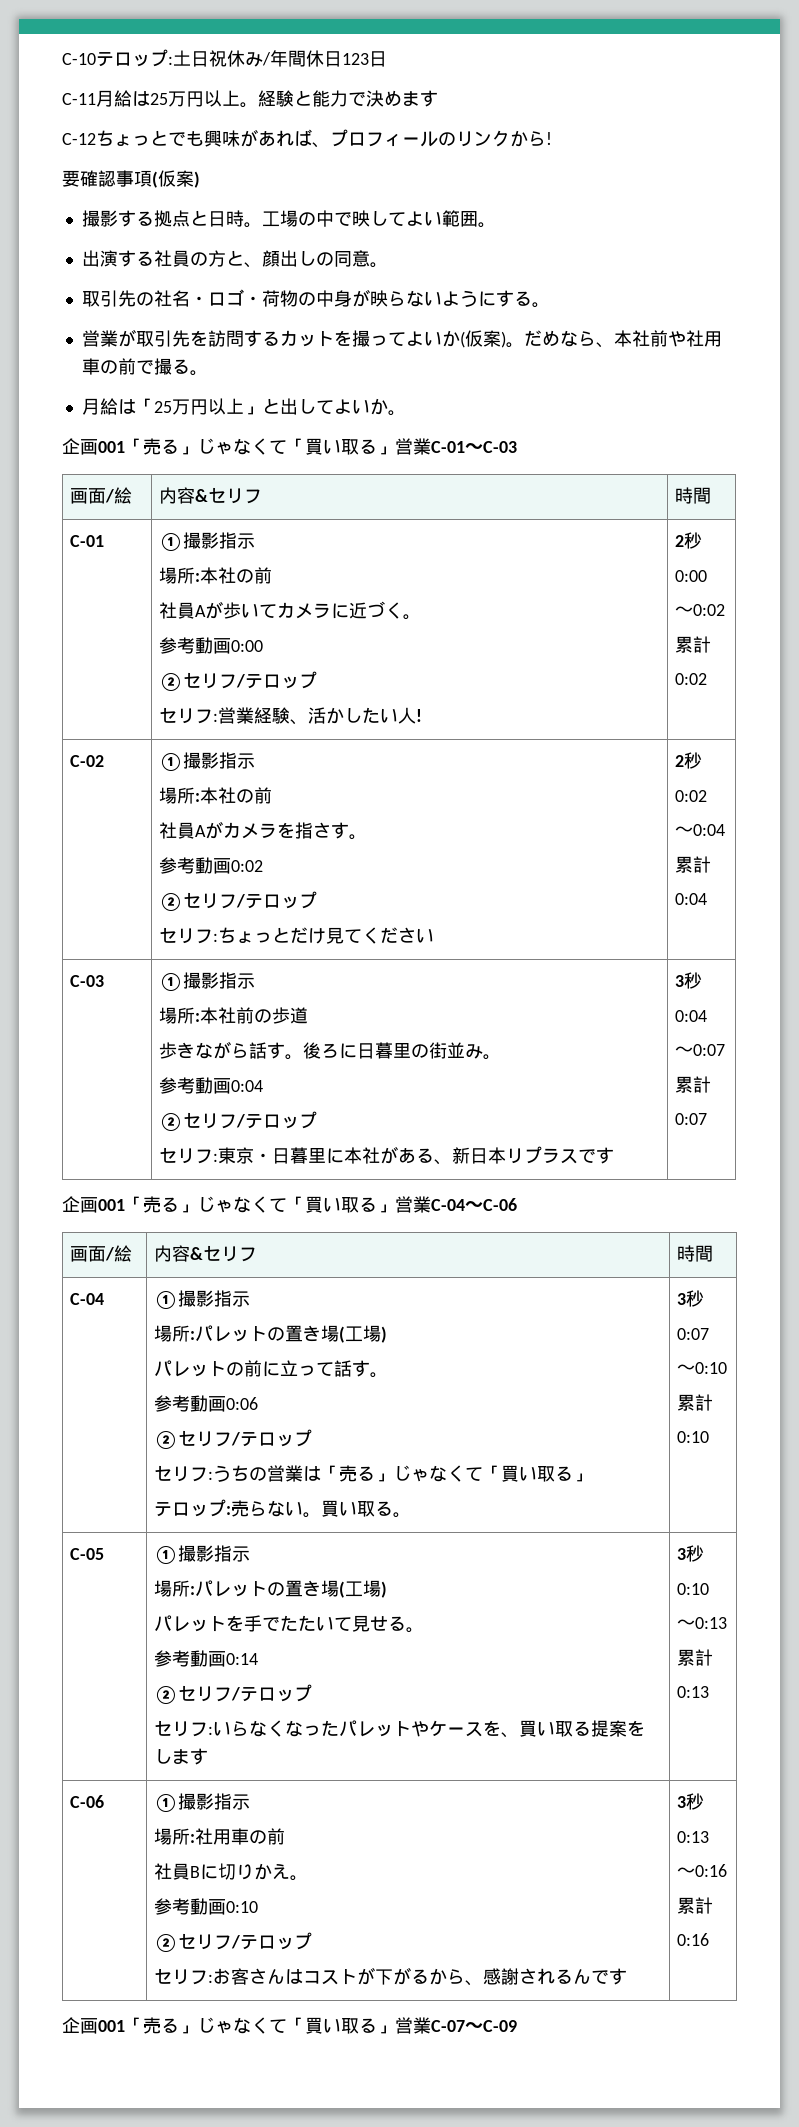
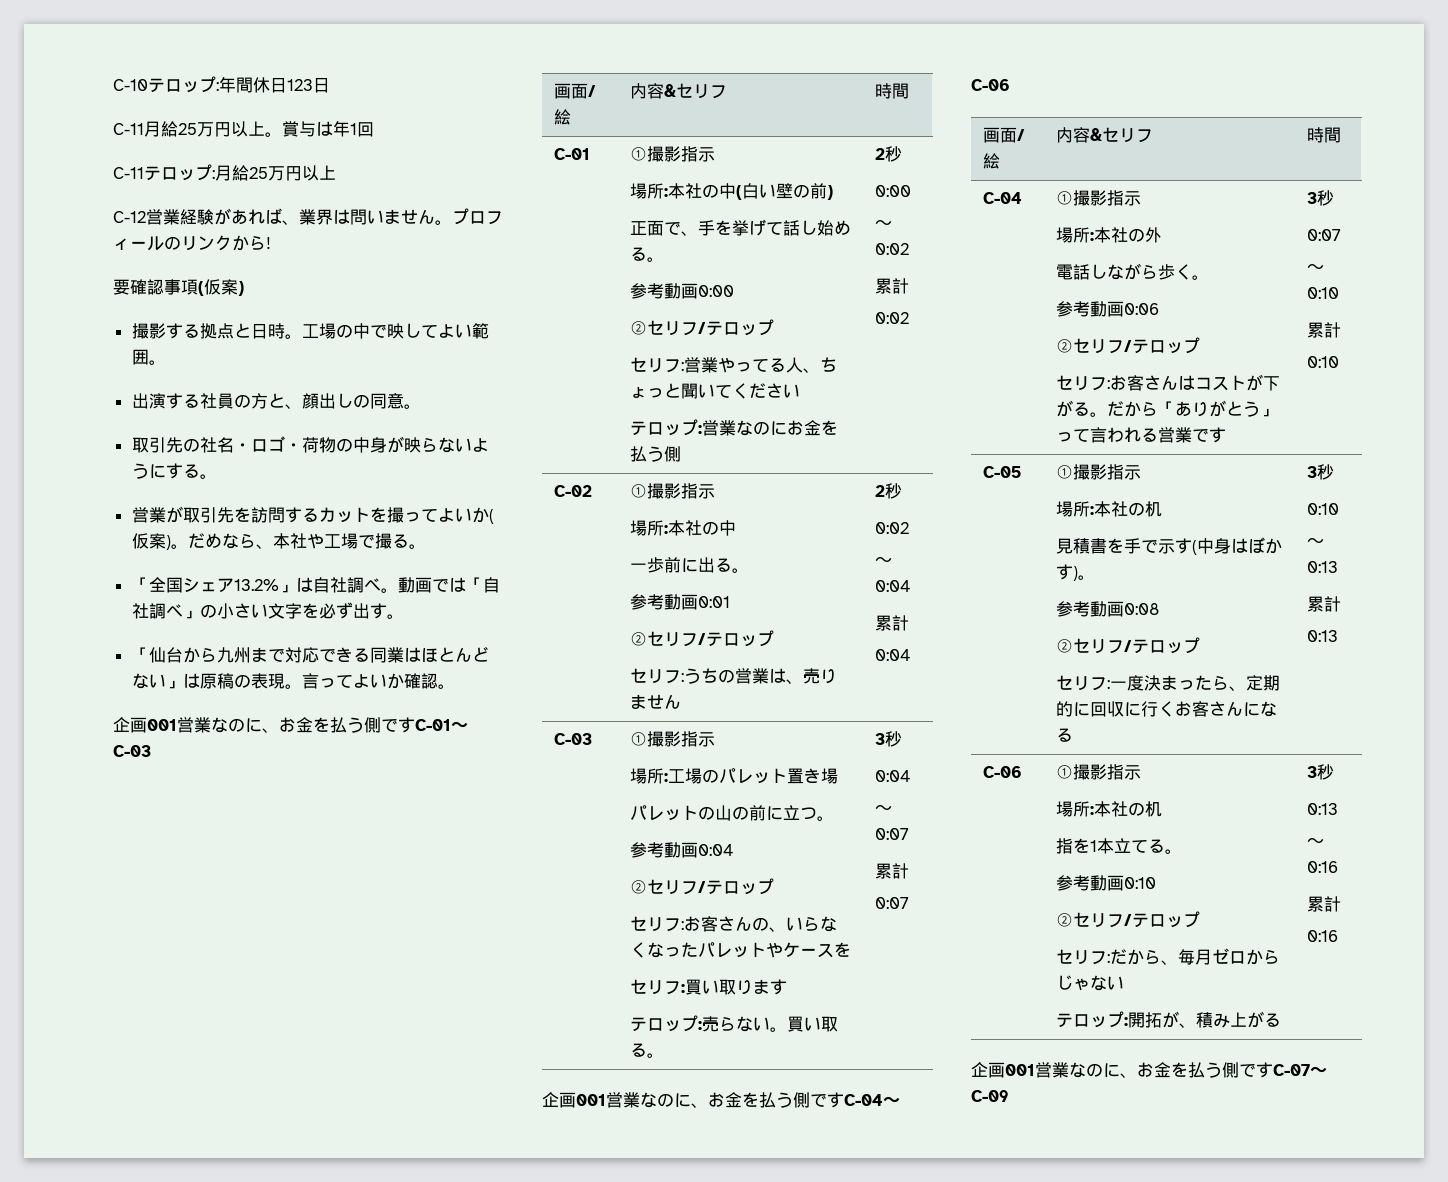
[173,50,271,67] 土日祝休み/ -> (219, 86) none
[132,91,150,106] は -> (178, 129) none
[258,90,438,107] [62,129,330,148] 経験と能力で決めます // C-12ちょっとでも興味があれば、 -> [282,120,374,137] [113,164,336,181] [113,208,452,225] 賞与は年1回 // C-11テロップ:月給25万円以上 // C-12営業経験があれば、業界は問いません。
[649,330,722,347] [81,358,136,375] 前や社用車の前 -> [306,533,358,549] や工場
[81,398,388,415] 月給は「25万円以上」と出してよいか -> [131,577,500,593] [131,602,404,619] [131,646,489,663] [131,673,438,689] 「全国シェア13.2%」は自社調べ。動画では「自社調べ」の小さい文字を必ず出す。 // 「仙台から九州まで対応できる同業はほとんどない」は原稿の表現。言ってよいか確認
[125,438,431,455] 「売る」じゃなくて「買い取る」営業 -> [177,717,415,733] 営業なのに、お金を払う側です
[253,567,272,584] [158,601,403,619] 前 // 社員Aが歩いてカメラに近づく -> [719,183,834,200] [630,219,852,236] [630,247,648,261] 中(白い壁の前) // 正面で、手を挙げて話し始める
[253,707,422,725] 経験、活かしたい人! -> [718,357,838,373] [630,383,801,399] [630,419,839,436] [630,446,682,462] やってる人、ちょっと聞いてください // テロップ:営業なのにお金を払う側
[253,787,272,804] [158,821,367,840] [158,857,263,874] [158,891,317,911] [158,927,434,944] 前 // 社員Aがカメラを指さす。 // 参考動画0:02 // ②セリフ/テロップ // セリフ:ちょっとだけ見てください -> [719,520,737,536] [630,557,750,573] [630,594,731,610] [630,630,775,647] [630,668,838,684] [630,694,682,709] 中 // 一歩前に出る。 // 参考動画0:01 // ②セリフ/テロップ // セリフ:うちの営業は、売りません
[199,1007,308,1024] [158,1041,483,1060] 本社前の歩道 // 歩きながら話す。後ろに日暮里の街並み -> [668,768,839,784] [630,805,818,821] 工場のパレット置き場 // パレットの山の前に立つ
[217,1146,614,1165] 東京・日暮里に本社がある、新日本リプラスです -> [684,916,838,932] [630,942,852,958] [630,979,788,995] [630,1015,839,1032] [630,1043,665,1058] お客さんの、いらなくなったパレットやケースを // セリフ:買い取ります // テロップ:売らない。買い取る。
[125,1196,431,1213] 「売る」じゃなくて「買い取る」営業 -> [606,1092,844,1108] 営業なのに、お金を払う側です
[194,1325,387,1343] [153,1360,370,1377] パレットの置き場(工場) // パレットの前に立って話す -> [1094,227,1163,243] [1056,263,1193,280] 本社の外 // 電話しながら歩く
[153,1465,591,1482] [153,1499,411,1518] [676,1290,704,1307] [676,1328,709,1340] [676,1362,727,1374] [676,1394,713,1411] [676,1431,709,1443] [69,1548,104,1560] [153,1545,250,1564] [153,1580,387,1598] [153,1615,424,1633] [153,1650,258,1667] [153,1684,312,1704] [153,1720,645,1738] [153,1748,208,1765] [676,1545,704,1562] [676,1583,709,1595] [676,1617,727,1629] [676,1649,713,1666] [676,1686,709,1698] [69,1795,104,1808] [153,1793,250,1812] [153,1828,285,1845] [153,1863,308,1881] [153,1898,258,1915] [153,1932,312,1952] // セリフ:うちの営業は「売る」じゃなくて「買い取る」 // テロップ:売らない。買い取る。 | 3秒 // 0:07 // 〜0:10 // 累計 // 0:10 // C-05 | ①撮影指示 // 場所:パレットの置き場(工場) // パレットを手でたたいて見せる。 // 参考動画0:14 // ②セリフ/テロップ // セリフ:いらなくなったパレットやケースを、買い取る提案をします | 3秒 // 0:10 // 〜0:13 // 累計 // 0:13 // C-06 | ①撮影指示 // 場所:社用車の前 // 社員Bに切りかえ。 // 参考動画0:10 // ②セリフ/テロップ -> (1201, 345) none
[428,1968,627,1986] から、感謝されるんです -> [1090,400,1278,417] [1056,427,1227,443] [1307,190,1335,206] [1307,229,1342,241] [1307,264,1325,273] [1307,287,1340,299] [1307,322,1342,338] [1307,356,1340,368] [983,466,1022,478] [1056,464,1142,480] [1056,501,1163,517] [1056,537,1283,555] [1056,564,1096,581] [1056,601,1160,617] [1056,637,1201,654] [1056,675,1281,691] [1056,701,1278,717] [1056,728,1074,742] [1307,464,1335,480] [1307,503,1340,515] [1307,538,1325,547] [1307,561,1339,573] [1307,596,1342,612] [1307,630,1339,642] [983,766,1023,778] [1056,764,1142,780] [1056,801,1163,817] [1056,838,1183,854] [1056,875,1157,891] [1056,911,1201,928] [1056,948,1281,965] [1056,975,1125,991] [1056,1011,1282,1028] 。だから「ありがとう」って言われる営業です | 3秒 // 0:07 // 〜0:10 // 累計 // 0:10 // C-05 | ①撮影指示 // 場所:本社の机 // 見積書を手で示す(中身はぼかす)。 // 参考動画0:08 // ②セリフ/テロップ // セリフ:一度決まったら、定期的に回収に行くお客さんになる | 3秒 // 0:10 // 〜0:13 // 累計 // 0:13 // C-06 | ①撮影指示 // 場所:本社の机 // 指を1本立てる。 // 参考動画0:10 // ②セリフ/テロップ // セリフ:だから、毎月ゼロからじゃない // テロップ:開拓が、積み上がる
[125,2017,431,2034] 「売る」じゃなくて「買い取る」営業 -> [1035,1062,1273,1078] 営業なのに、お金を払う側です

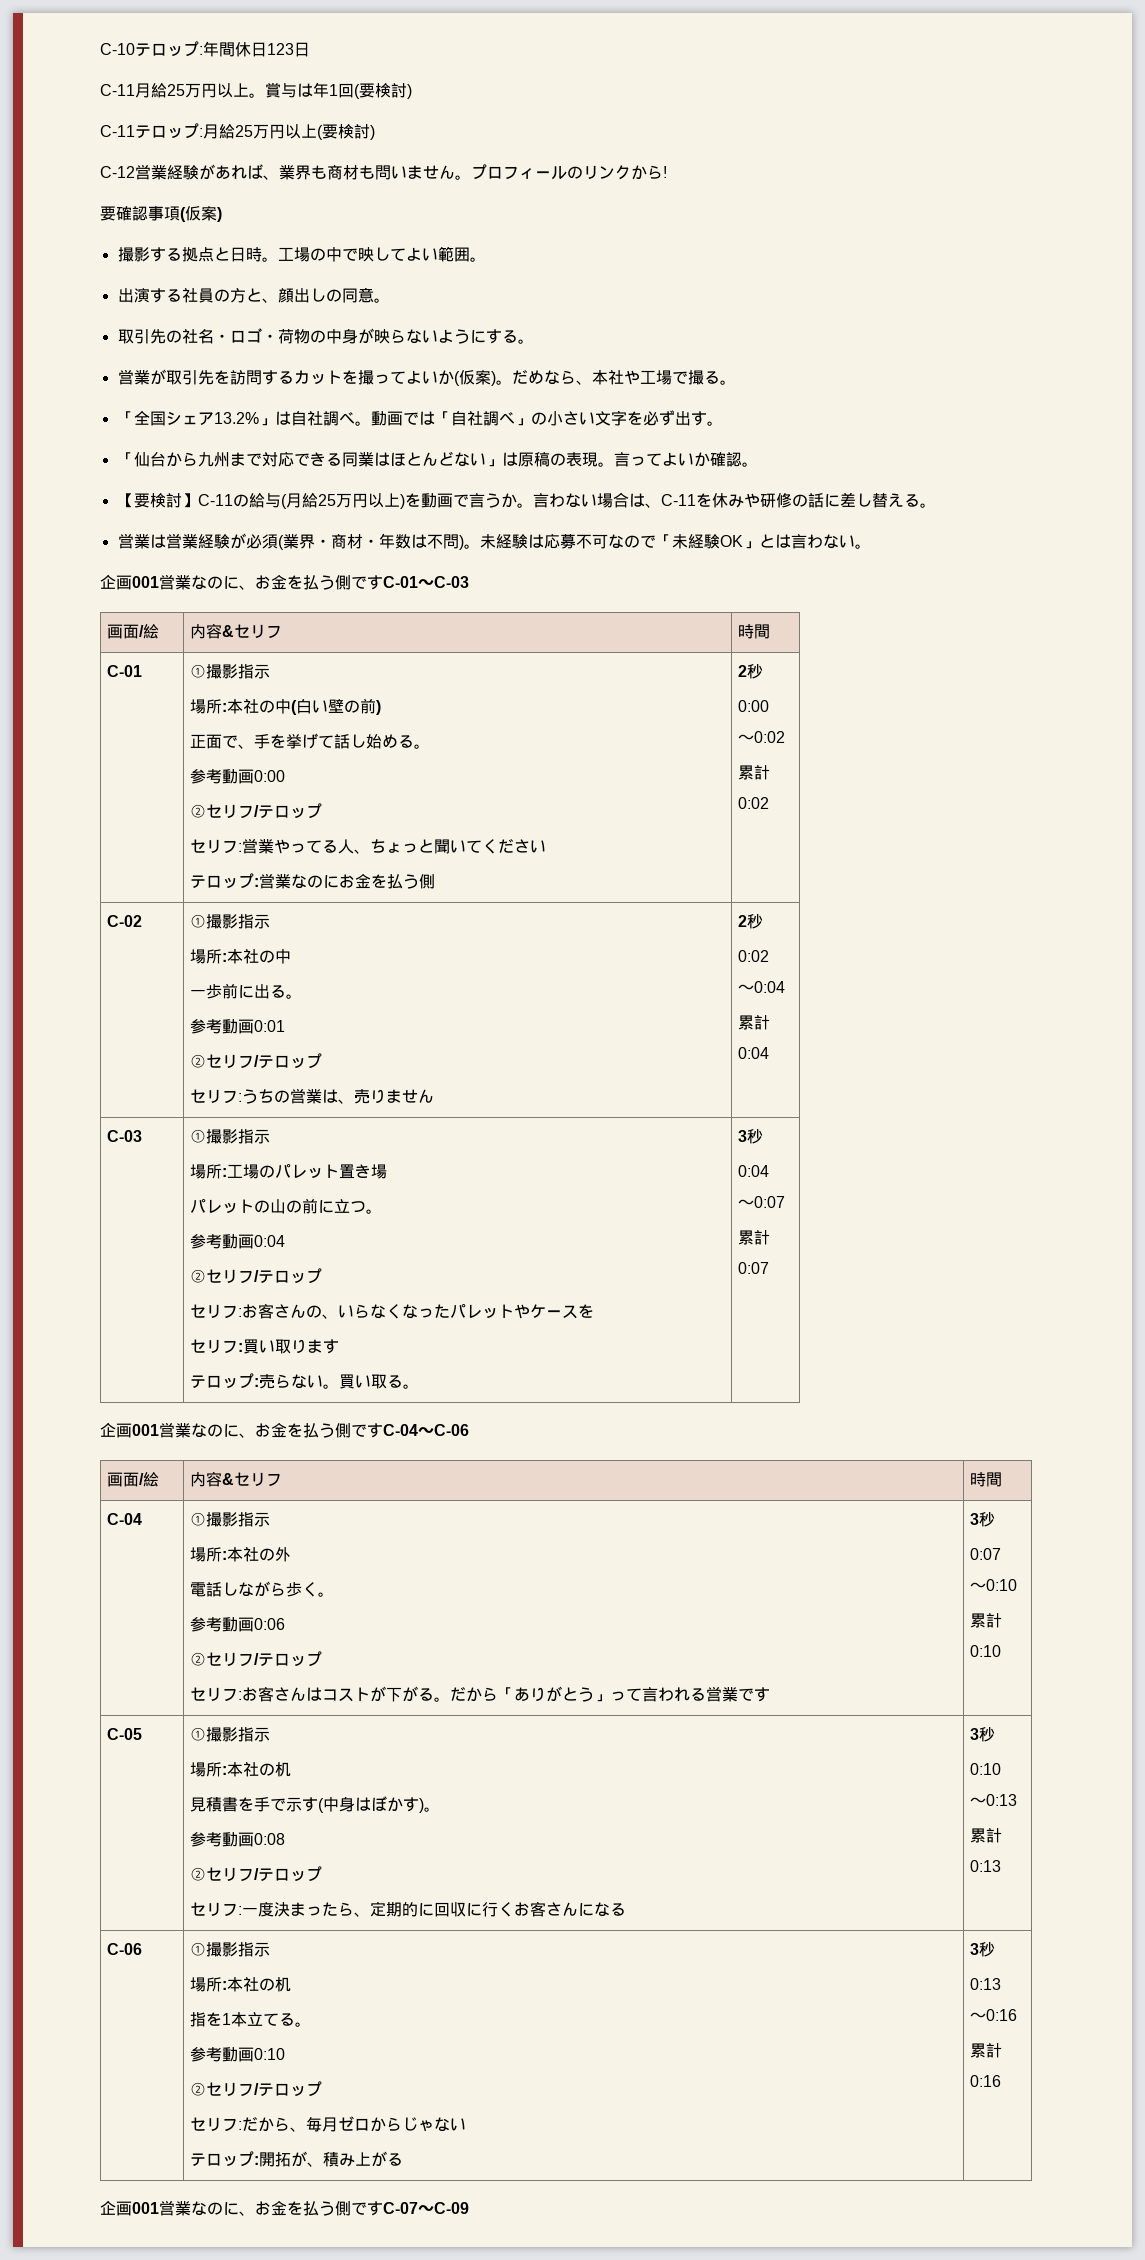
(374, 129) none -> [354,83,412,99] (要検討)
(336, 172) none -> [317,124,375,140] (要検討)
[333,209,350,224] は -> [311,165,375,180] も商材も
(455, 686) none -> [117,492,936,509] [117,533,871,550] // 【要検討】C-11の給与(月給25万円以上)を動画で言うか。言わない場合は、C-11を休みや研修の話に差し替える。 // 営業は営業経験が必須(業界・商材・年数は不問)。未経験は応募不可なので「未経験OK」とは言わない。

